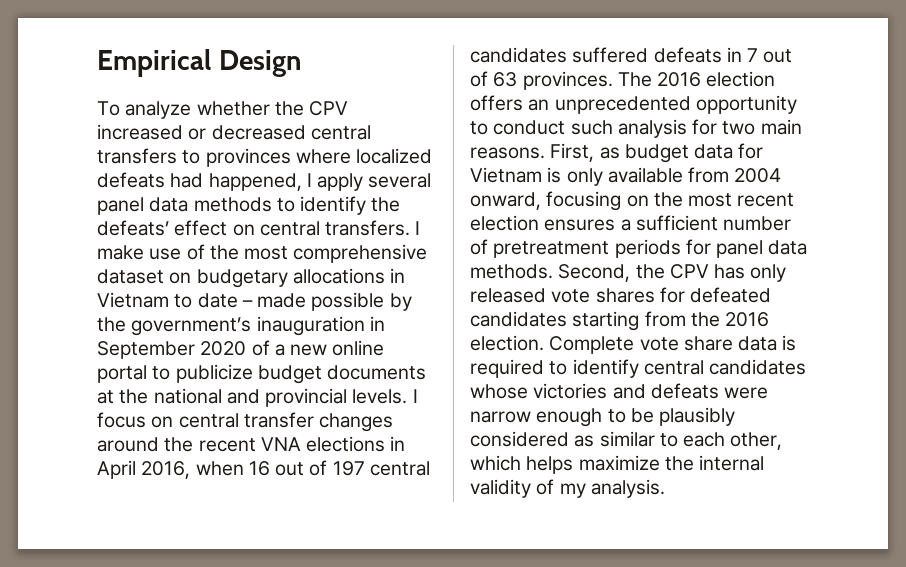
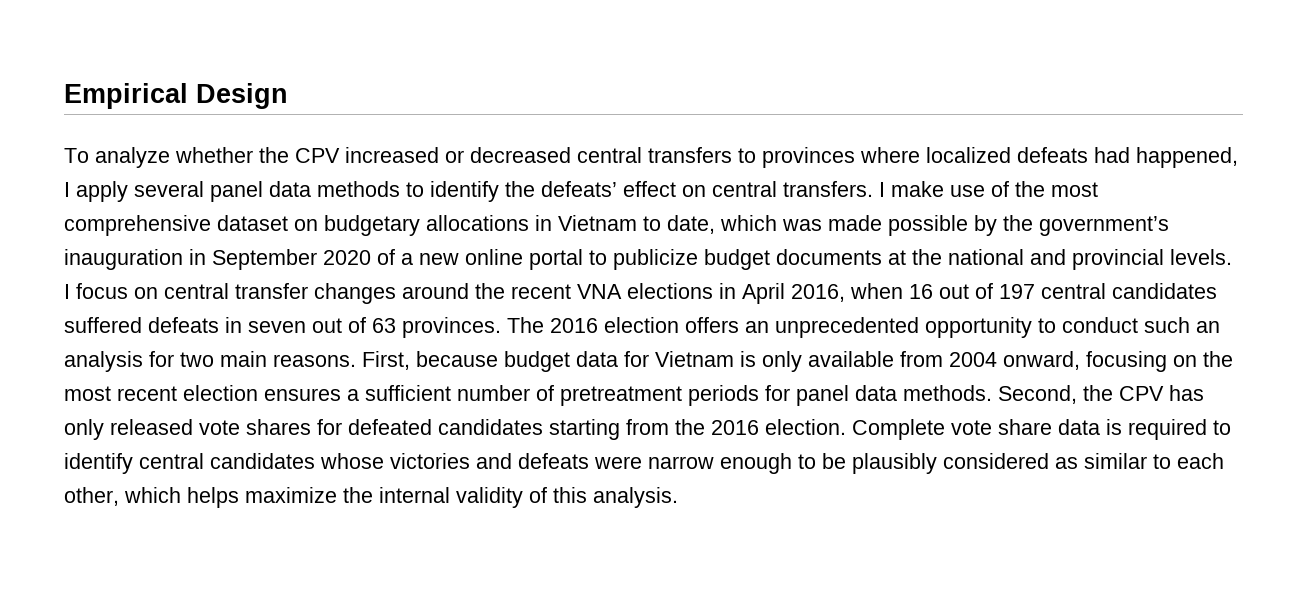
[197,293,253,308] date – -> [667,215,822,234] date, which was
[747,48,759,62] 7 -> [248,321,306,333] seven
(613, 127) none -> [1196,321,1220,333] an
[599,147,620,159] as -> [416,351,498,367] because
[559,483,586,498] my -> [553,487,587,503] this

